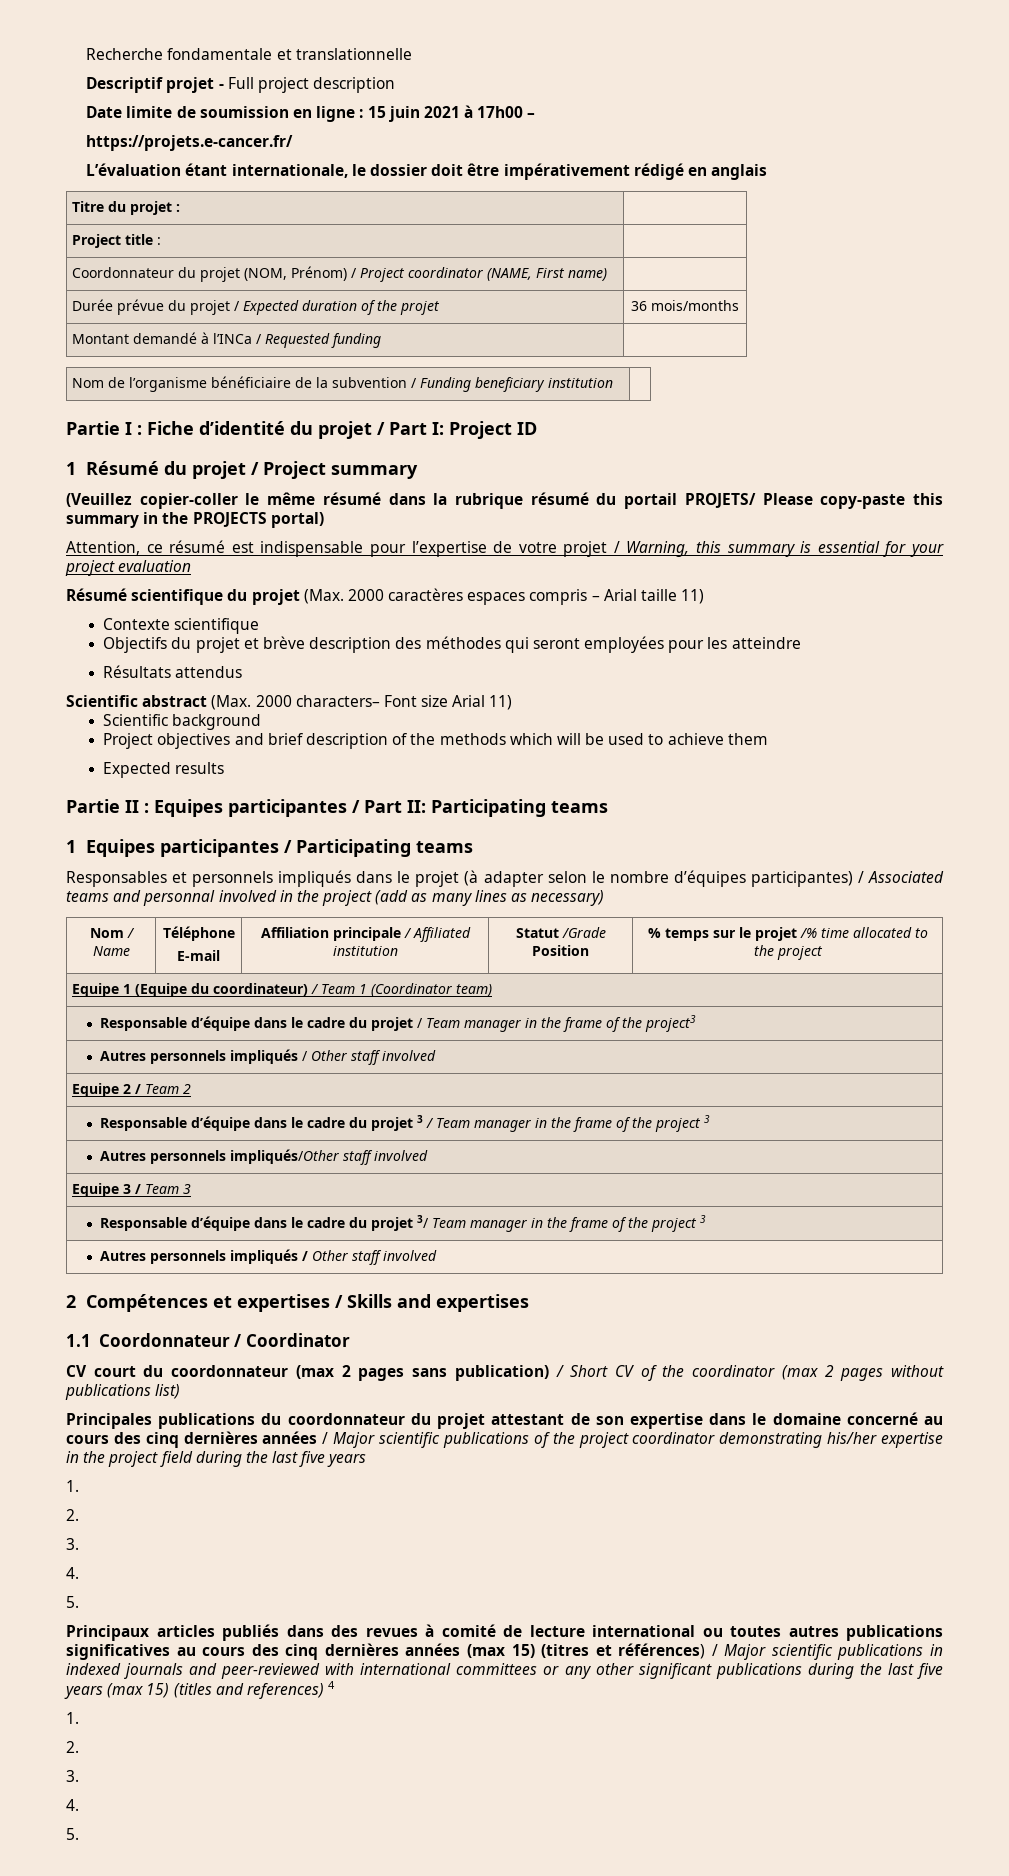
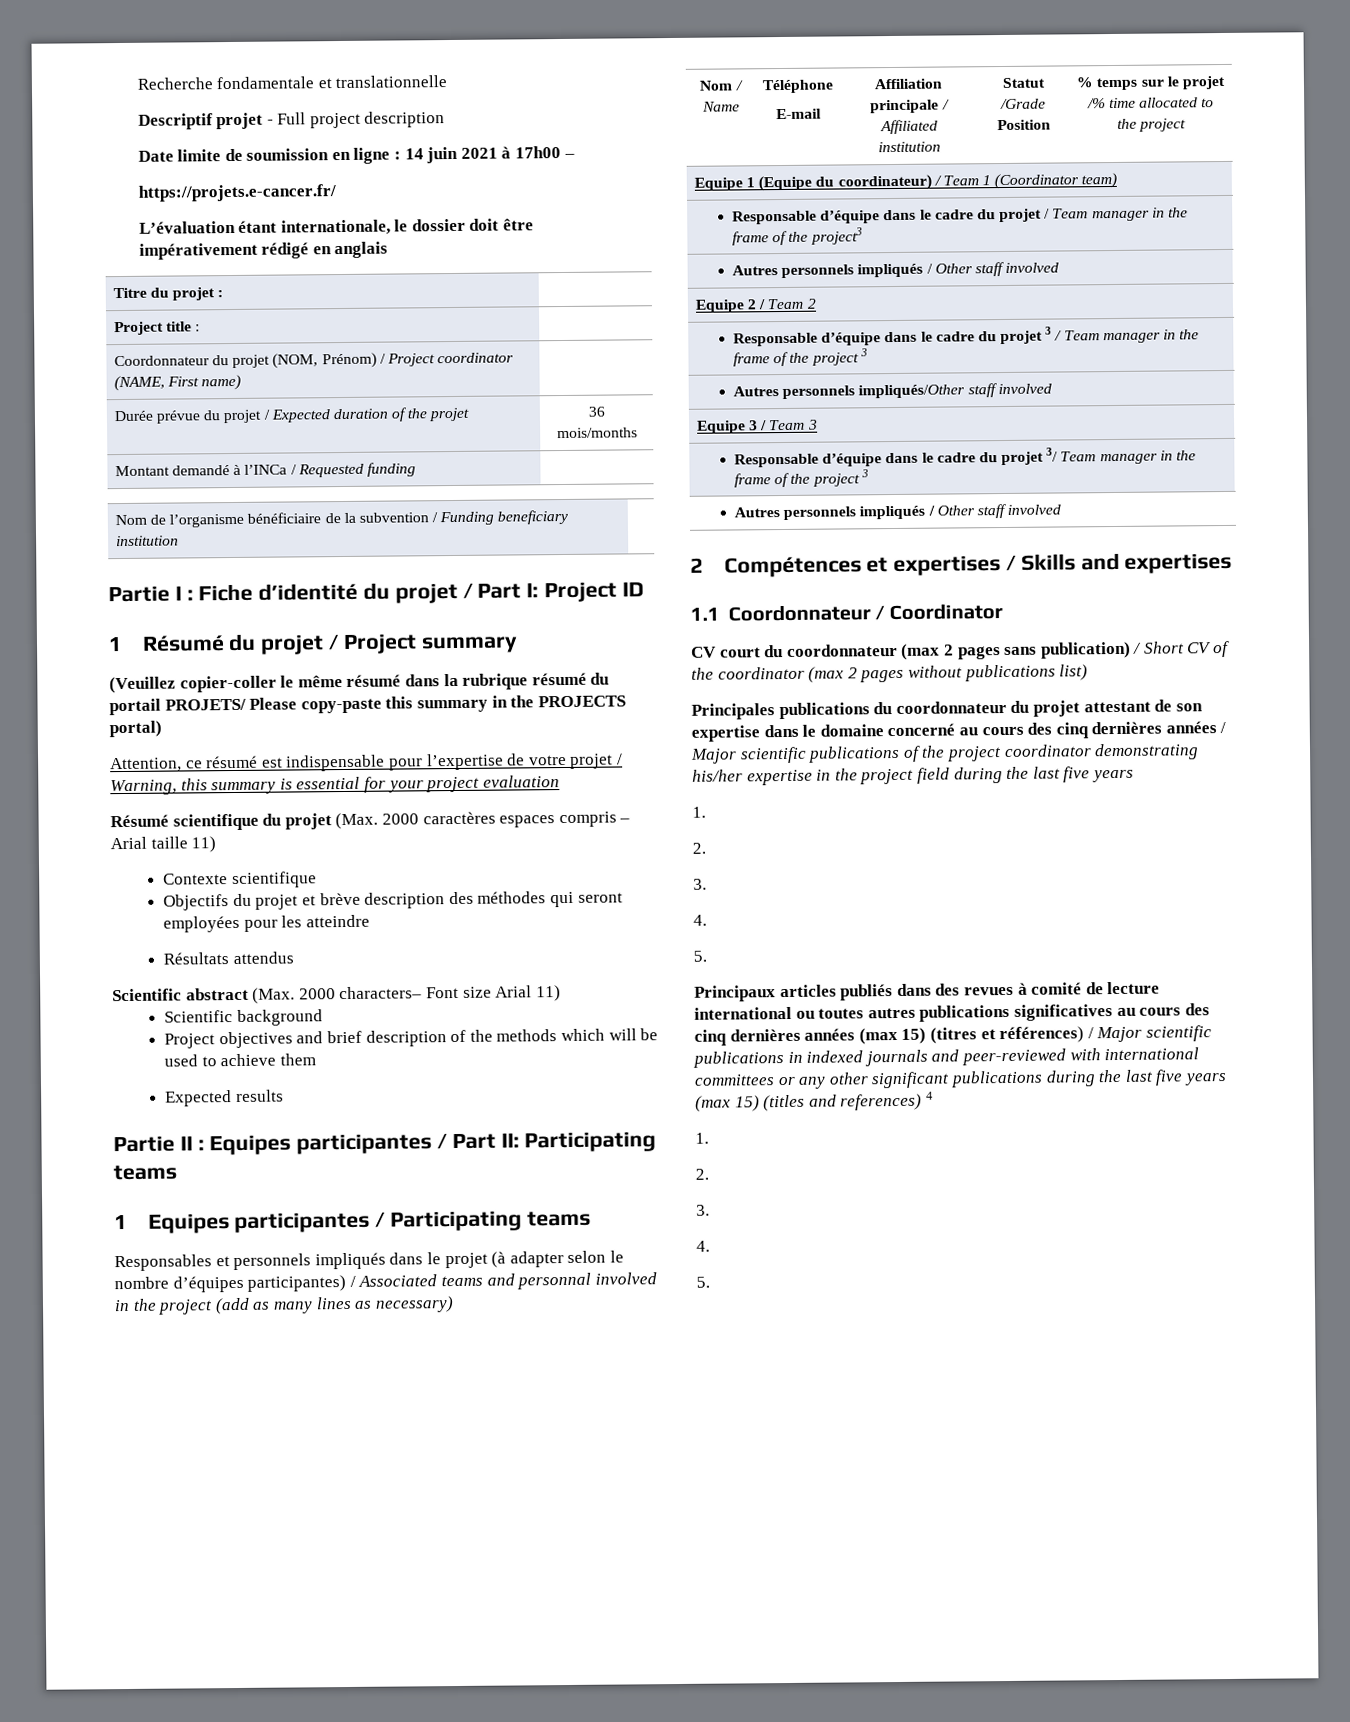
[367,106,386,118] 15 -> [404,148,424,160] 14

